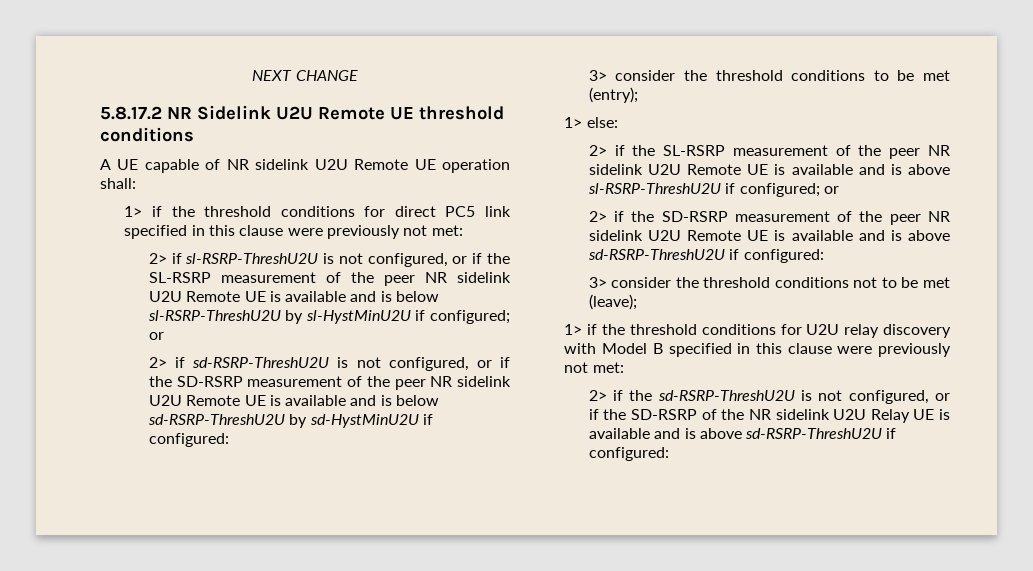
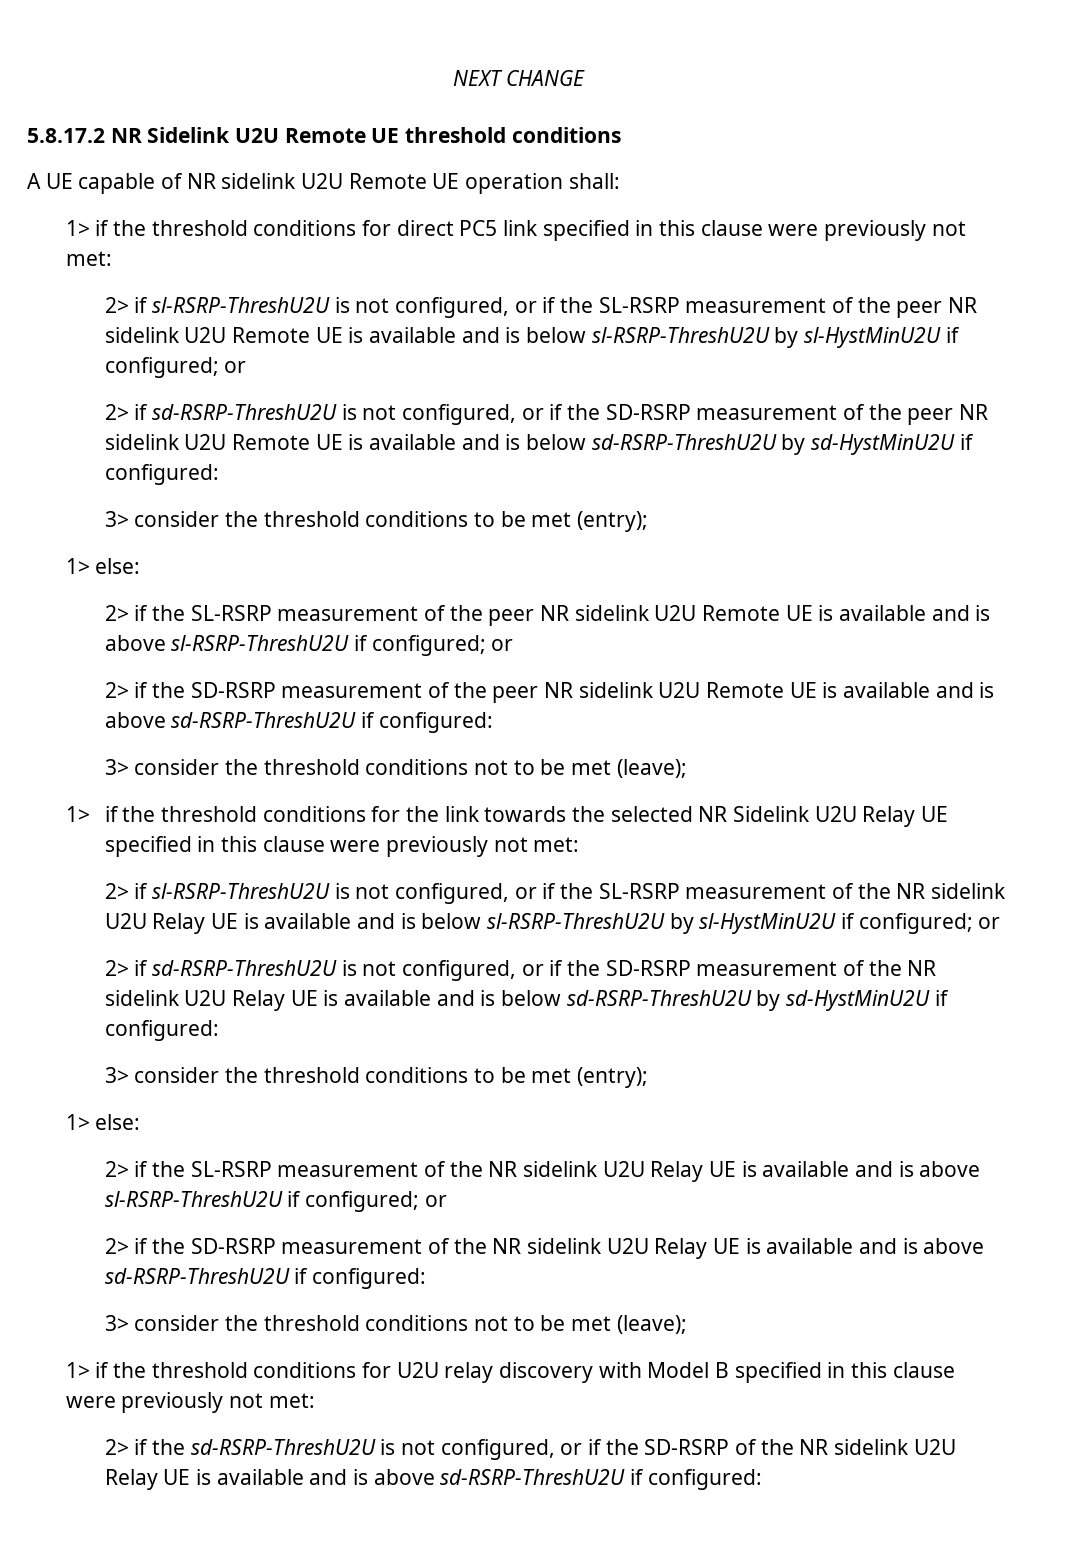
(637, 302) none -> [65,806,948,827] [104,836,580,857] [104,883,1006,904] [104,913,1001,934] [104,960,937,981] [104,990,949,1011] [104,1020,219,1041] [104,1067,648,1088] [65,1114,141,1130] [104,1161,981,1182] [104,1191,447,1212] [104,1238,985,1259] [104,1268,426,1289] [104,1315,687,1334] // 1> if the threshold conditions for the link towards the selected NR Sidelink U2U Relay UE specified in this clause were previously not met: // 2> if sl-RSRP-ThreshU2U is not configured, or if the SL-RSRP measurement of the NR sidelink U2U Relay UE is available and is below sl-RSRP-ThreshU2U by sl-HystMinU2U if configured; or // 2> if sd-RSRP-ThreshU2U is not configured, or if the SD-RSRP measurement of the NR sidelink U2U Relay UE is available and is below sd-RSRP-ThreshU2U by sd-HystMinU2U if configured: // 3> consider the threshold conditions to be met (entry); // 1> else: // 2> if the SL-RSRP measurement of the NR sidelink U2U Relay UE is available and is above sl-RSRP-ThreshU2U if configured; or // 2> if the SD-RSRP measurement of the NR sidelink U2U Relay UE is available and is above sd-RSRP-ThreshU2U if configured: // 3> consider the threshold conditions not to be met (leave);

